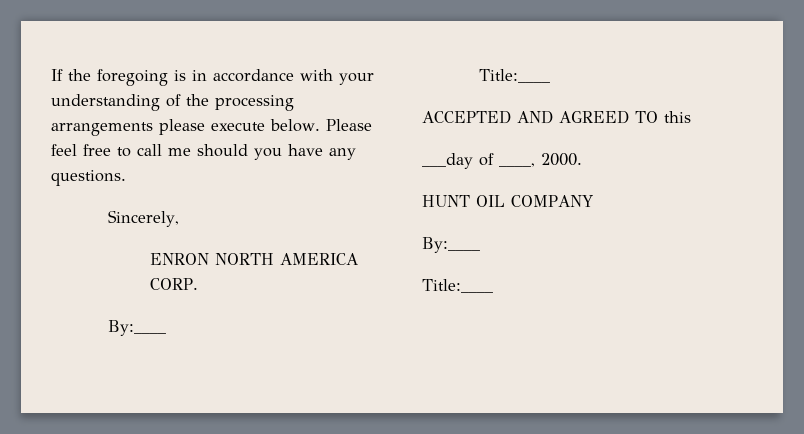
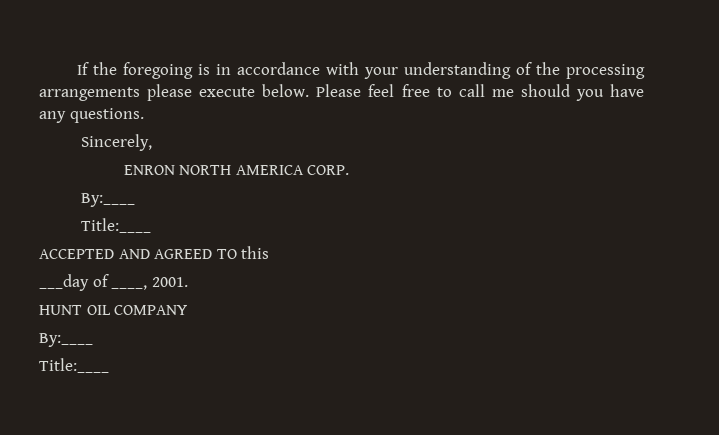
[541,153,582,166] 2000. -> [151,277,188,287] 2001.

